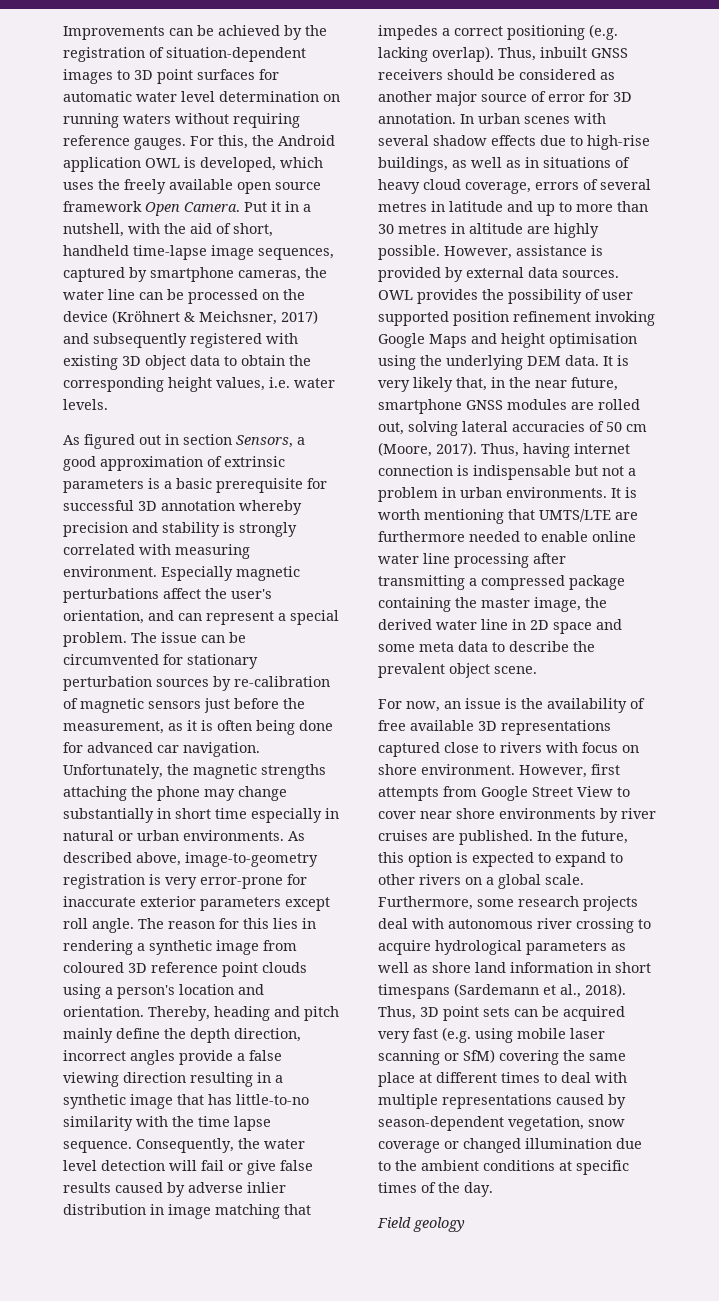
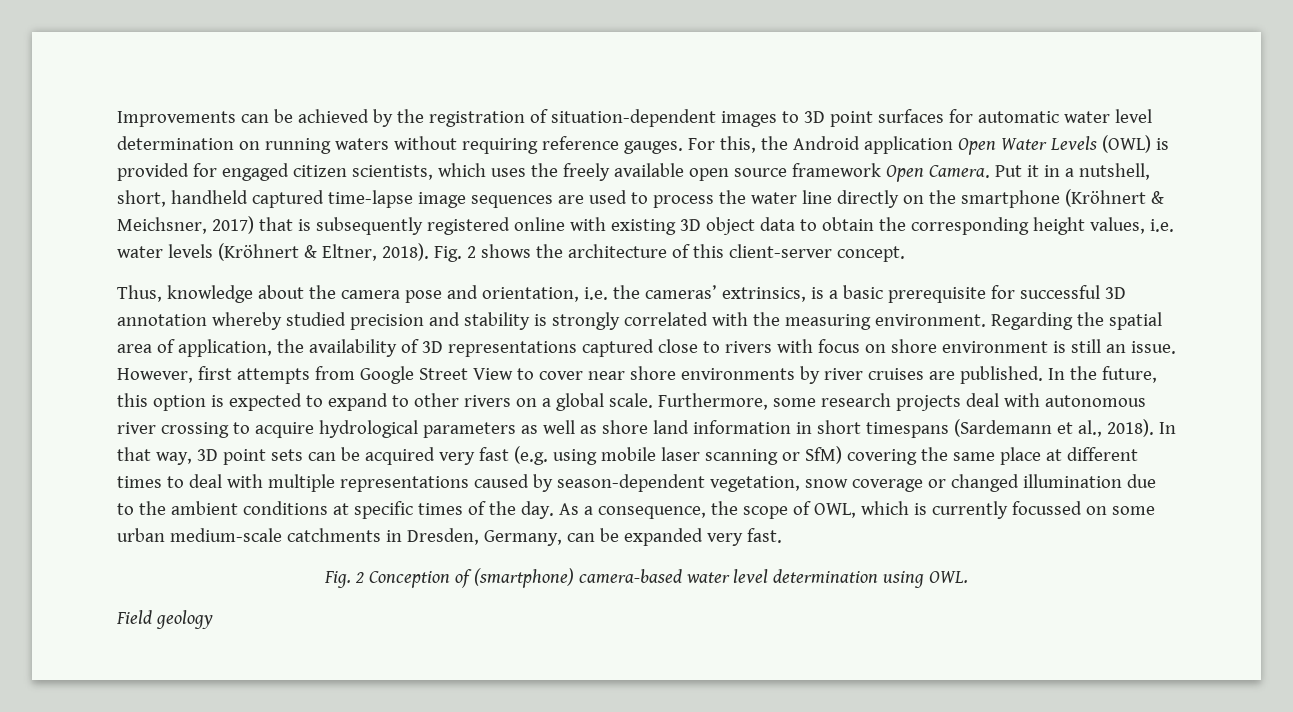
[145,157,276,172] OWL is developed, -> [957,135,1169,155] [117,163,433,181] Open Water Levels (OWL) is provided for engaged citizen scientists,
[128,223,231,234] with the aid of -> (1150, 171) none
(129, 250) none -> [251,190,324,208] captured
[258,248,334,260] [63,267,327,282] [63,289,258,304] sequences, captured by smartphone cameras, the water line can be processed -> [470,190,899,208] sequences are used to process the water line directly
[63,311,108,322] device -> [960,190,1060,208] smartphone
[63,333,89,344] and -> [258,217,311,231] that is
(262, 340) none -> [513,217,565,231] online
[63,399,108,410] [63,434,305,449] [63,456,285,471] [63,479,144,493] levels. // As figured out in section Sensors, a good approximation of extrinsic parameters -> [167,243,905,262] [117,285,806,303] levels (Kröhnert & Eltner, 2018). Fig. 2 shows the architecture of this client-server concept. // Thus, knowledge about the camera pose and orientation, i.e. the cameras’ extrinsics,
(302, 507) none -> [285,312,346,326] studied
(171, 549) none -> [752,312,780,326] the
[161,566,300,581] [63,588,272,603] [63,610,339,625] [63,632,246,647] [63,654,258,669] [63,676,330,691] [63,698,305,713] [63,720,333,735] [63,742,260,757] [63,764,326,779] [63,786,287,801] [63,808,339,823] [63,830,305,841] [63,852,318,867] [63,874,307,889] [63,896,330,911] [63,918,316,933] [63,940,297,955] [63,962,307,977] [63,984,264,999] [63,1006,339,1021] [63,1028,301,1043] [63,1050,282,1065] [63,1072,283,1087] [63,1094,309,1109] [63,1116,271,1131] [63,1138,305,1153] [63,1160,313,1175] [63,1182,286,1197] [63,1204,311,1219] [378,24,618,40] [378,46,628,62] [378,69,615,80] [378,91,632,106] [378,113,606,124] [378,135,650,150] [378,157,630,172] [378,179,651,194] [378,201,648,216] [378,223,599,238] [378,245,603,260] [378,267,619,282] [378,289,633,304] [378,311,655,326] [378,333,637,348] [378,355,629,370] [378,377,618,392] [378,399,640,414] [378,421,647,436] [378,442,630,458] [378,465,636,480] [378,487,637,502] [378,509,638,524] [378,531,636,542] [378,553,566,568] [378,575,625,590] [378,597,607,612] [378,619,622,634] [378,641,595,652] [378,663,537,678] [378,698,517,712] Especially magnetic perturbations affect the user's orientation, and can represent a special problem. The issue can be circumvented for stationary perturbation sources by re-calibration of magnetic sensors just before the measurement, as it is often being done for advanced car navigation. Unfortunately, the magnetic strengths attaching the phone may change substantially in short time especially in natural or urban environments. As described above, image-to-geometry registration is very error-prone for inaccurate exterior parameters except roll angle. The reason for this lies in rendering a synthetic image from coloured 3D reference point clouds using a person's location and orientation. Thereby, heading and pitch mainly define the depth direction, incorrect angles provide a false viewing direction resulting in a synthetic image that has little-to-no similarity with the time lapse sequence. Consequently, the water level detection will fail or give false results caused by adverse inlier distribution in image matching that impedes a correct positioning (e.g. lacking overlap). Thus, inbuilt GNSS receivers should be considered as another major source of error for 3D annotation. In urban scenes with several shadow effects due to high-rise buildings, as well as in situations of heavy cloud coverage, errors of several metres in latitude and up to more than 30 metres in altitude are highly possible. However, assistance is provided by external data sources. OWL provides the possibility of user supported position refinement invoking Google Maps and height optimisation using the underlying DEM data. It is very likely that, in the near future, smartphone GNSS modules are rolled out, solving lateral accuracies of 50 cm (Moore, 2017). Thus, having internet connection is indispensable but not a problem in urban environments. It is worth mentioning that UMTS/LTE are furthermore needed to enable online water line processing after transmitting a compressed package containing the master image, the derived water line in 2D space and some meta data to describe the prevalent object scene. // For now, an issue is -> [990,312,1162,330] [117,339,272,357] Regarding the spatial area of application,
[378,720,474,731] free available -> (419, 346) none
[421,764,515,775] environment. -> [941,339,1176,354] environment is still an issue.
[378,1006,416,1020] Thus, -> [1158,422,1176,434] [117,447,192,465] In that way,
(493, 1189) none -> [558,501,1155,519] [117,528,782,546] [323,568,969,588] As a consequence, the scope of OWL, which is currently focussed on some urban medium-scale catchments in Dresden, Germany, can be expanded very fast. // Fig. 2 Conception of (smartphone) camera-based water level determination using OWL.

